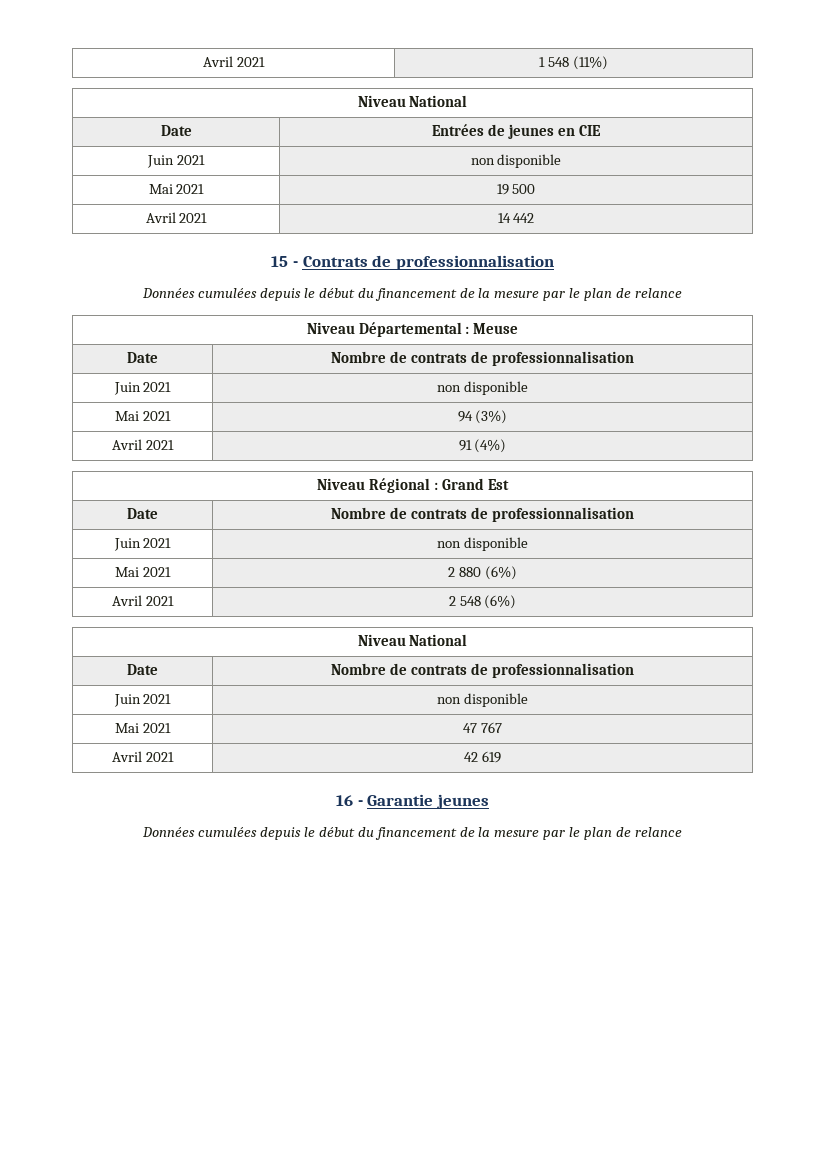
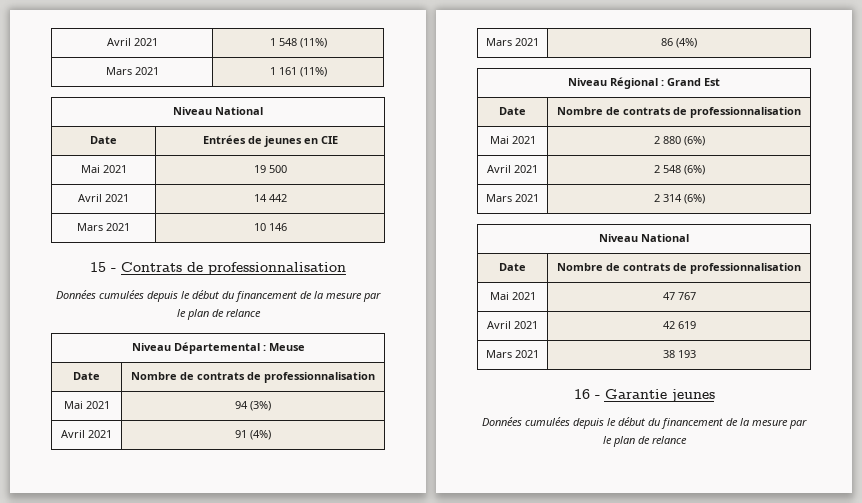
(608, 63) none -> [105,67,159,75] [269,67,327,77] // Mars 2021 | 1 161 (11%)
[147,155,205,168] [470,154,562,168] // Juin 2021 | non disponible -> (338, 140) none
(535, 218) none -> [77,223,130,231] [253,223,287,231] // Mars 2021 | 10 146
[113,382,172,395] [437,381,528,395] // Juin 2021 | non disponible -> (375, 377) none
(507, 446) none -> [486,38,539,46] [661,38,697,48] // Mars 2021 | 86 (4%)
[113,538,172,551] [437,537,528,551] // Juin 2021 | non disponible -> (801, 112) none
(517, 602) none -> [486,194,539,202] [653,194,705,204] // Mars 2021 | 2 314 (6%)
[113,694,172,707] [437,693,528,707] // Juin 2021 | non disponible -> (801, 268) none
(501, 757) none -> [486,350,539,358] [662,350,696,358] // Mars 2021 | 38 193

